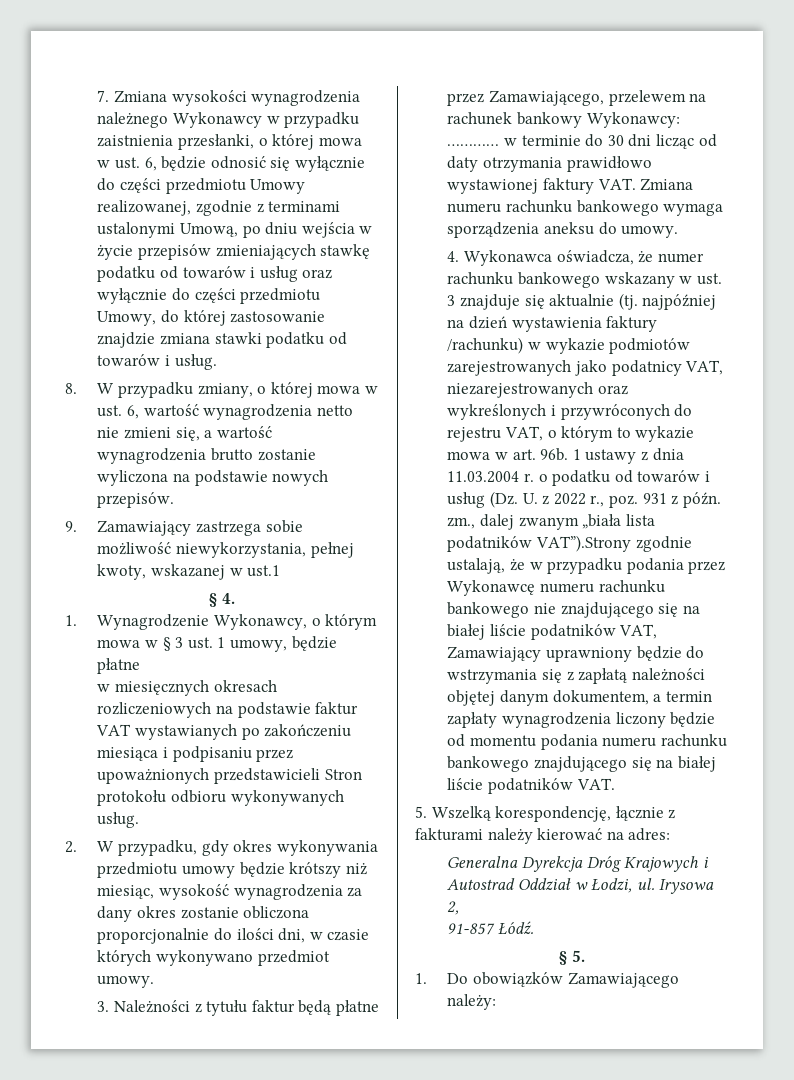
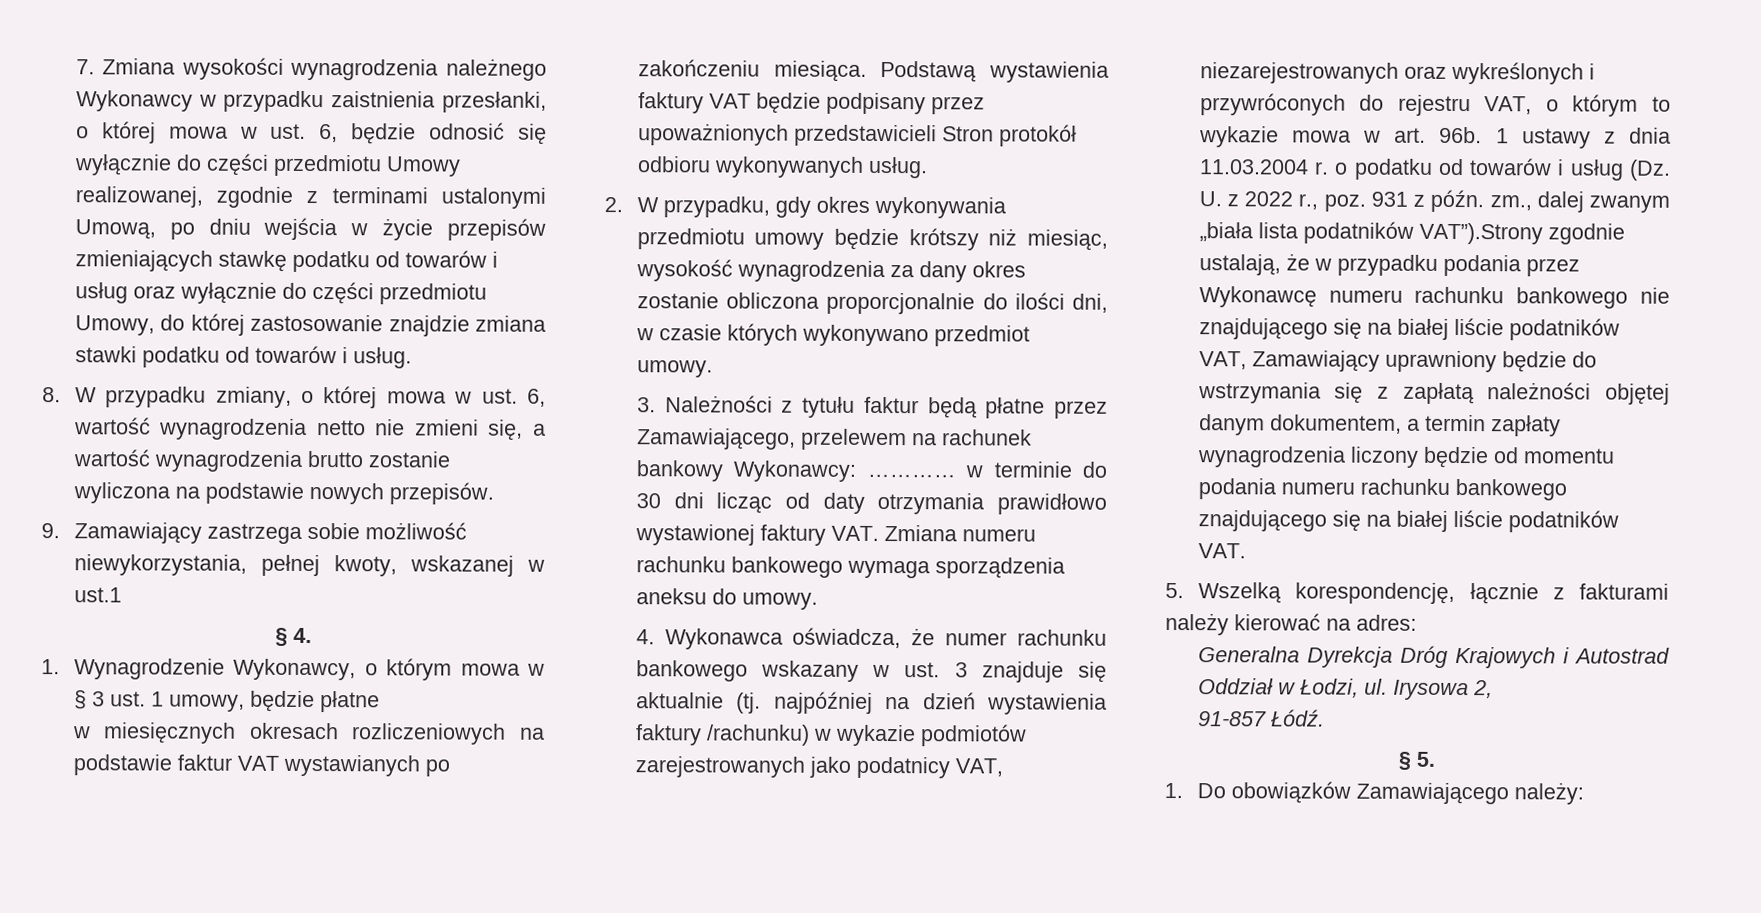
[97,746,252,762] miesiąca i podpisaniu -> [773,60,1109,83] [637,92,926,115] miesiąca. Podstawą wystawienia faktury VAT będzie podpisany
[97,790,167,806] protokołu -> [998,124,1077,147] protokół

